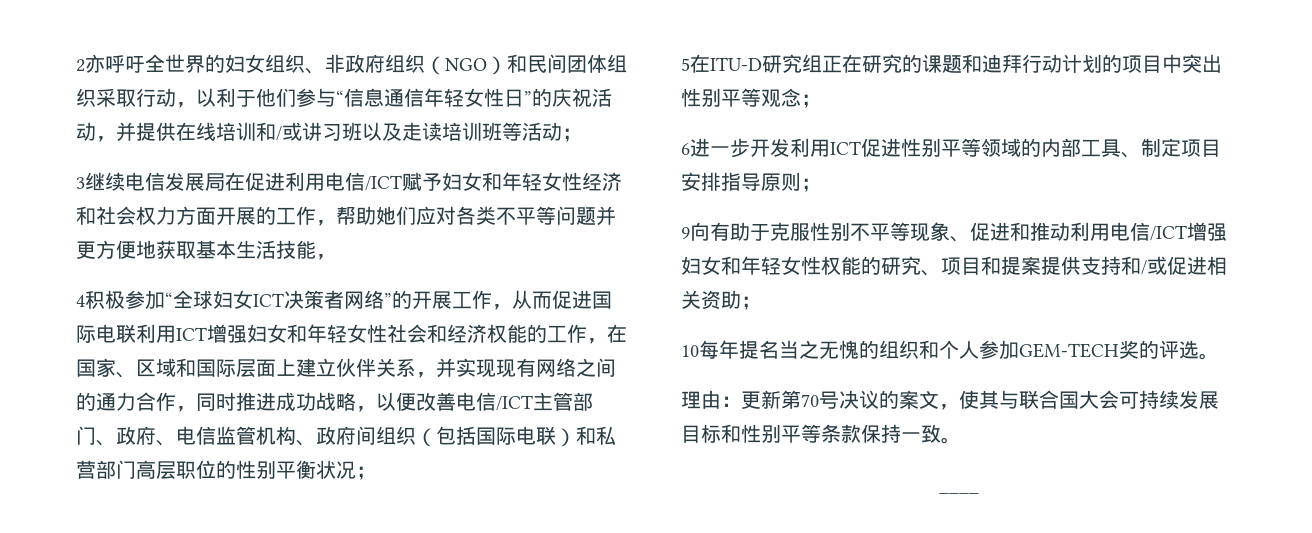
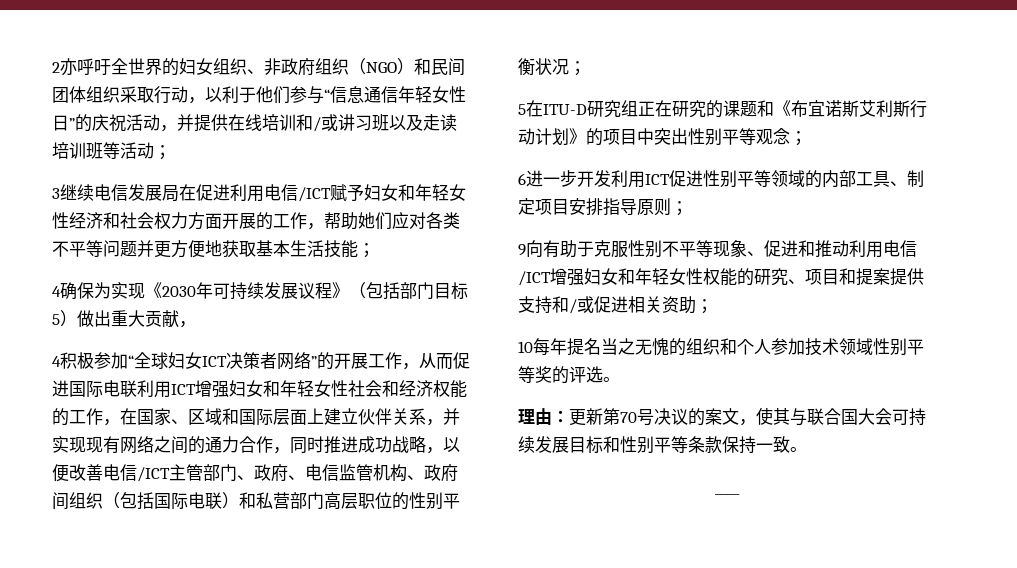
(316, 249) none -> [358,243,375,258] [52,282,468,300] [52,310,179,328] ； // 4确保为实现《2030年可持续发展议程》（包括部门目标5）做出重大贡献
[982,54,1022,73] 迪拜 -> [774,100,910,117] 《布宜诺斯艾利斯
(1102, 63) none -> [569,128,586,144] 》
[1019,343,1119,358] GEM-TECH -> [805,338,924,356] [518,366,535,383] 技术领域性别平等

